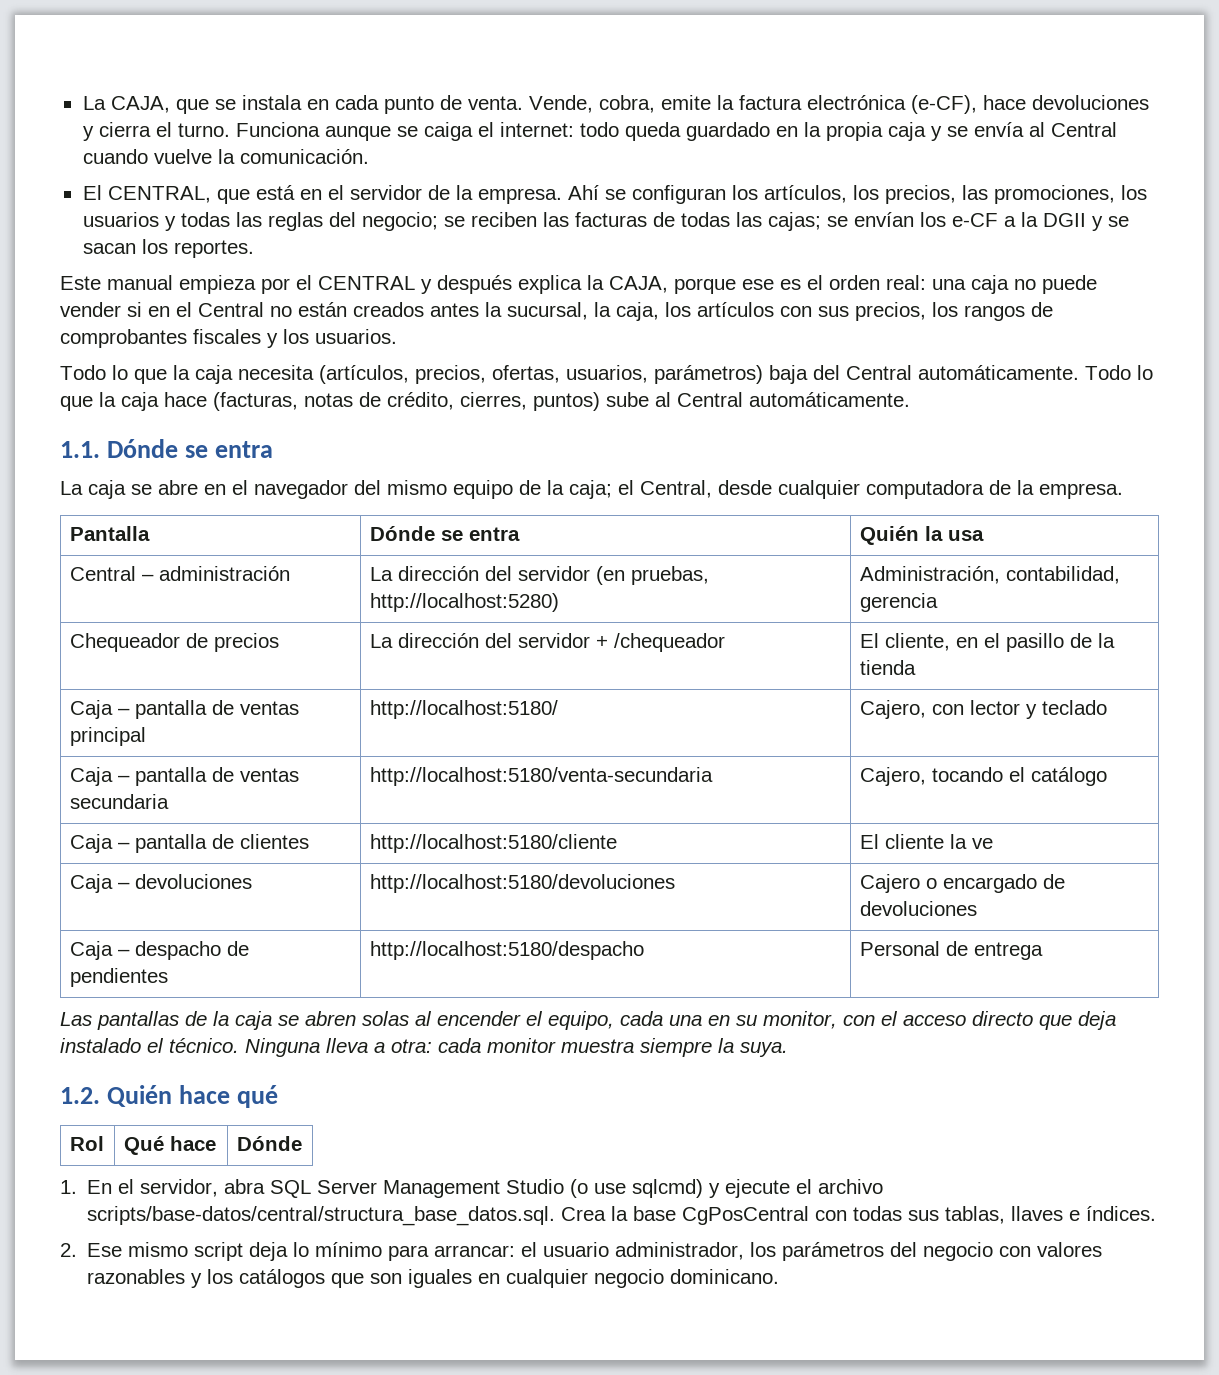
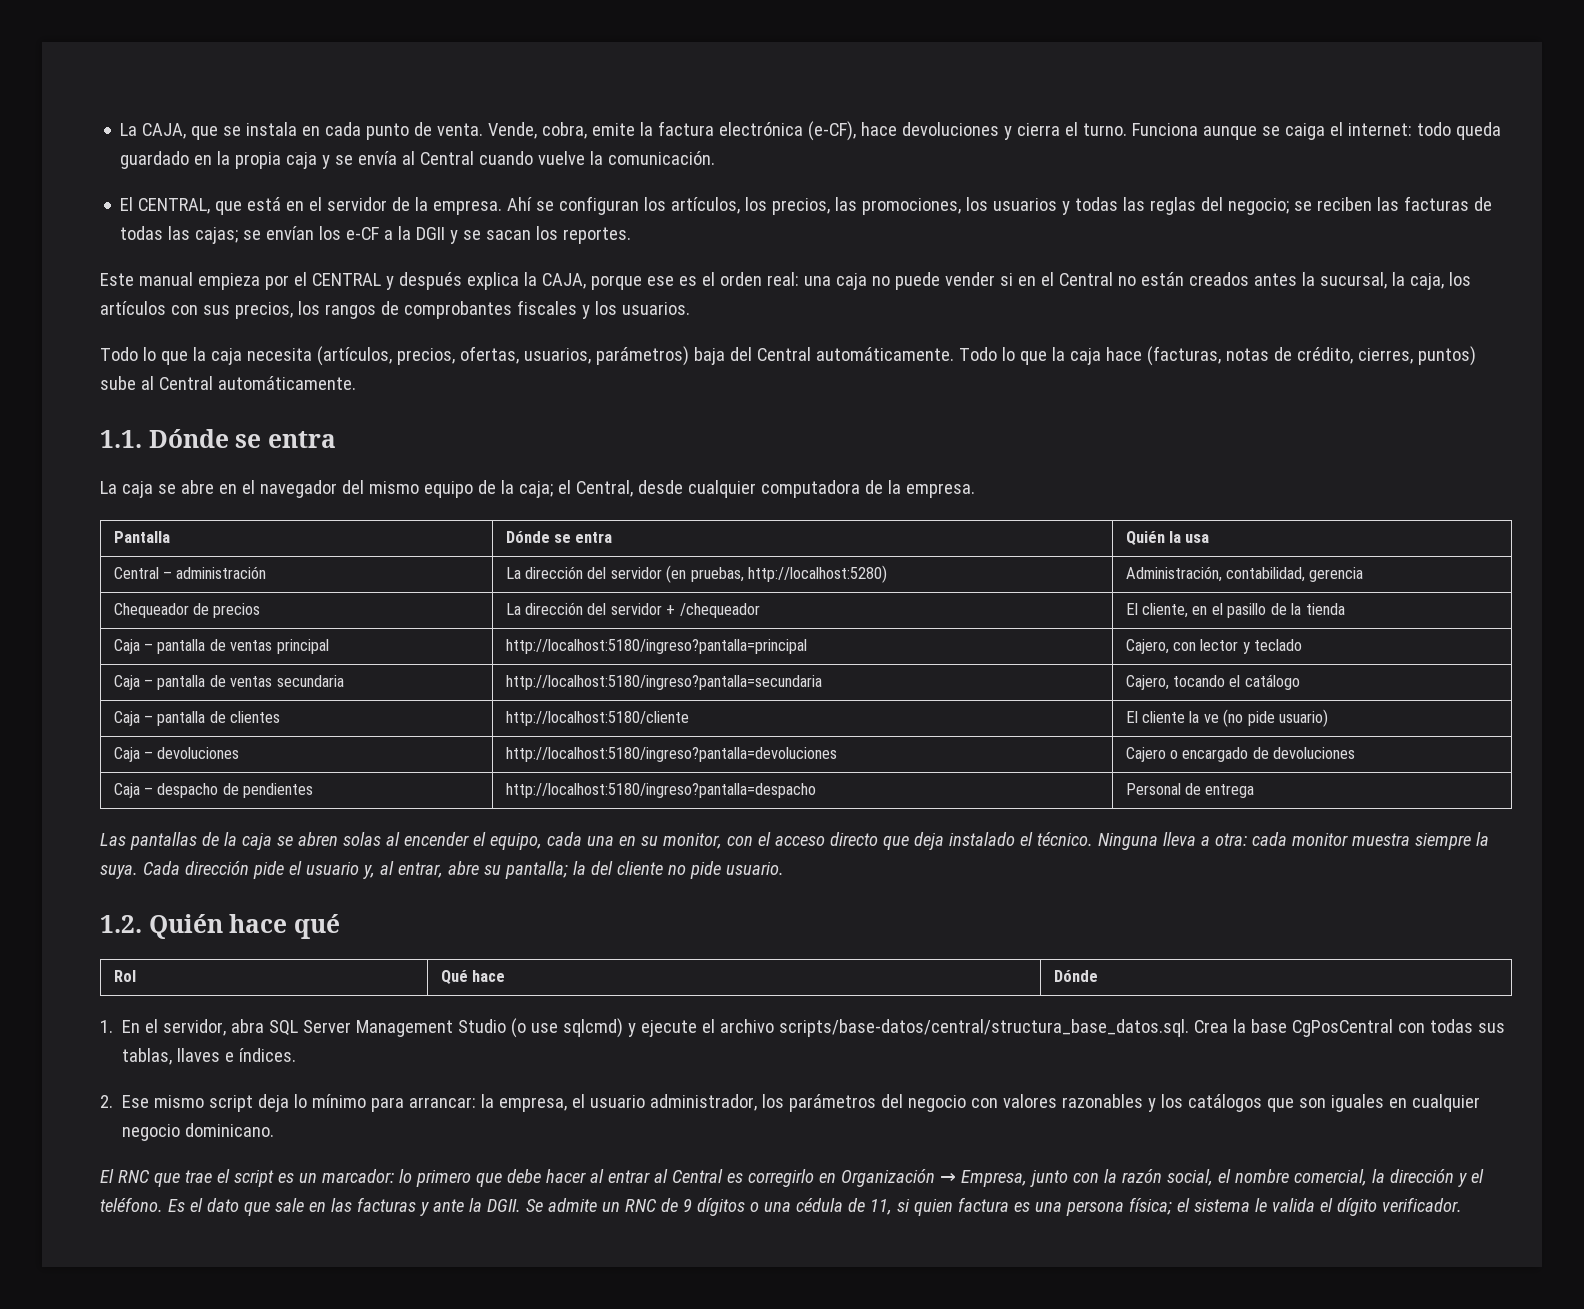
[369,700,558,719] http://localhost:5180/ -> [505,639,807,654] http://localhost:5180/ingreso?pantalla=principal
[369,767,713,786] http://localhost:5180/venta-secundaria -> [505,675,822,690] http://localhost:5180/ingreso?pantalla=secundaria
(993, 843) none -> [1223,709,1329,727] (no pide usuario)
[369,874,675,893] http://localhost:5180/devoluciones -> [505,747,837,762] http://localhost:5180/ingreso?pantalla=devoluciones
[369,941,644,960] http://localhost:5180/despacho -> [505,783,816,798] http://localhost:5180/ingreso?pantalla=despacho
(788, 1049) none -> [142,861,784,879] Cada dirección pide el usuario y, al entrar, abre su pantalla; la del cliente no pide usuario.
(516, 1251) none -> [481,1094,568,1112] la empresa,
(780, 1276) none -> [100,1169,1484,1187] [100,1197,1462,1216] // El RNC que trae el script es un marcador: lo primero que debe hacer al entrar al Central es corregirlo en Organización → Empresa, junto con la razón social, el nombre comercial, la dirección y el teléfono. Es el dato que sale en las facturas y ante la DGII. Se admite un RNC de 9 dígitos o una cédula de 11, si quien factura es una persona física; el sistema le valida el dígito verificador.

